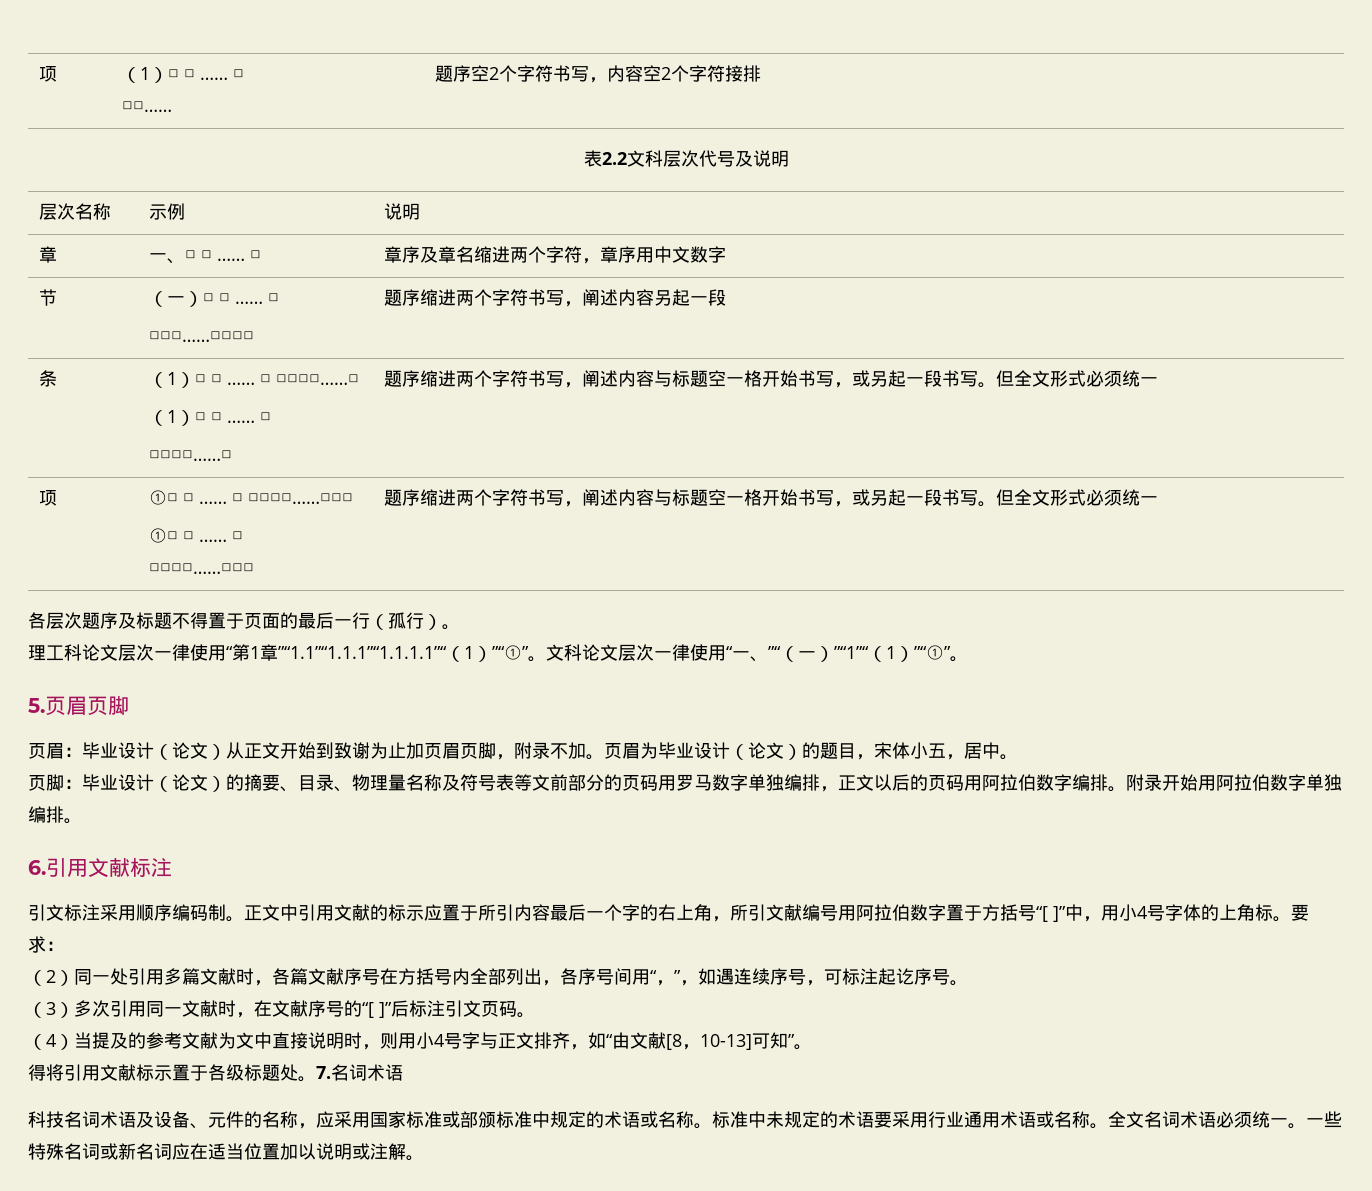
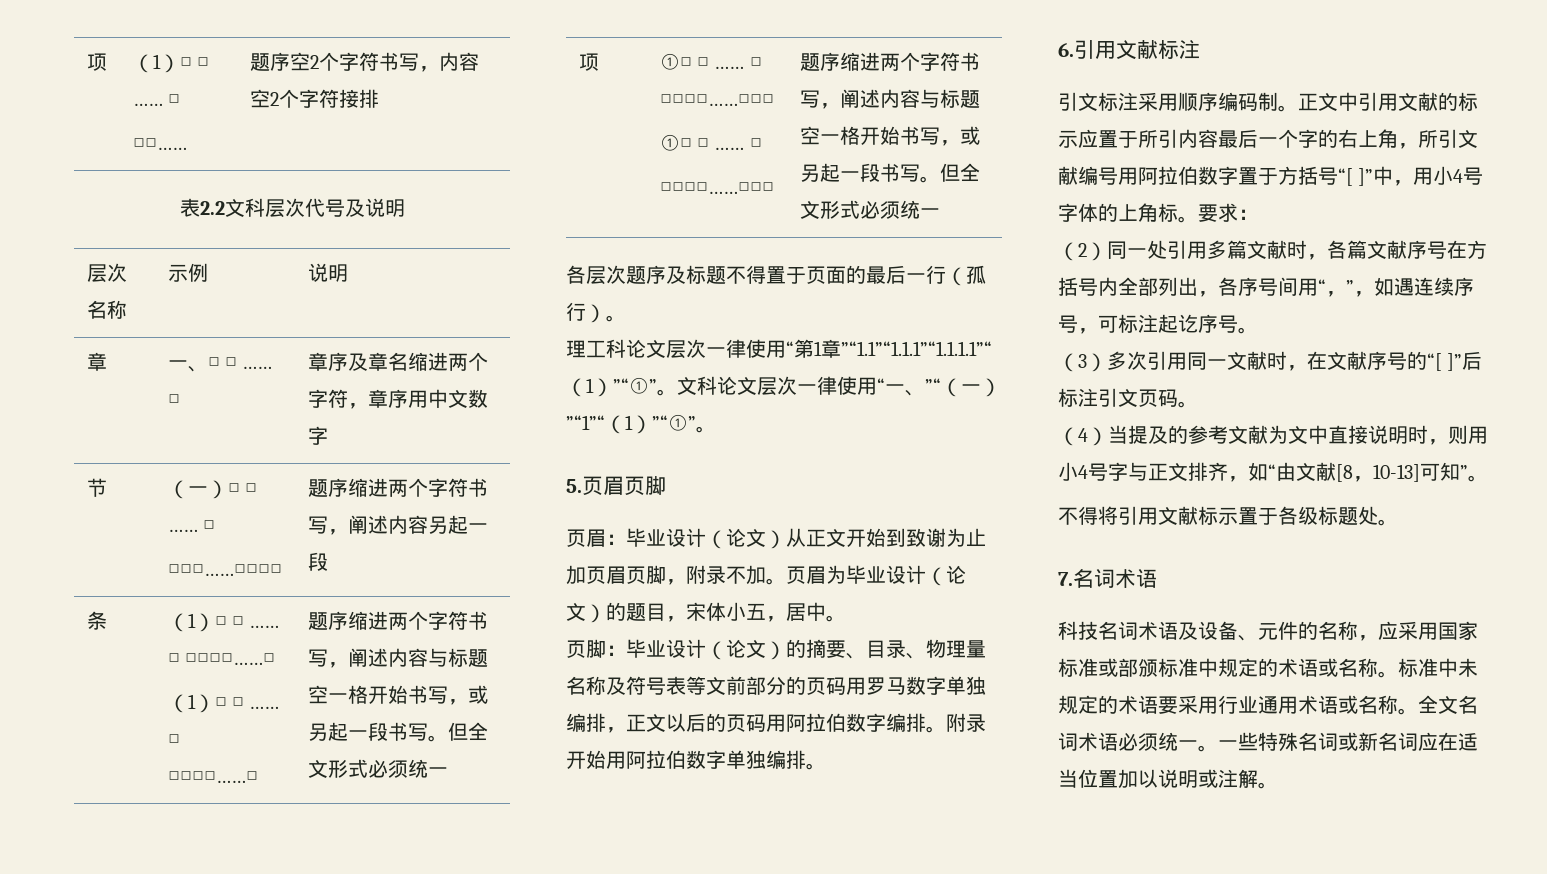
(812, 1047) none -> [1058,507,1078,525] 不
(316, 1079) none -> (1398, 522) //

